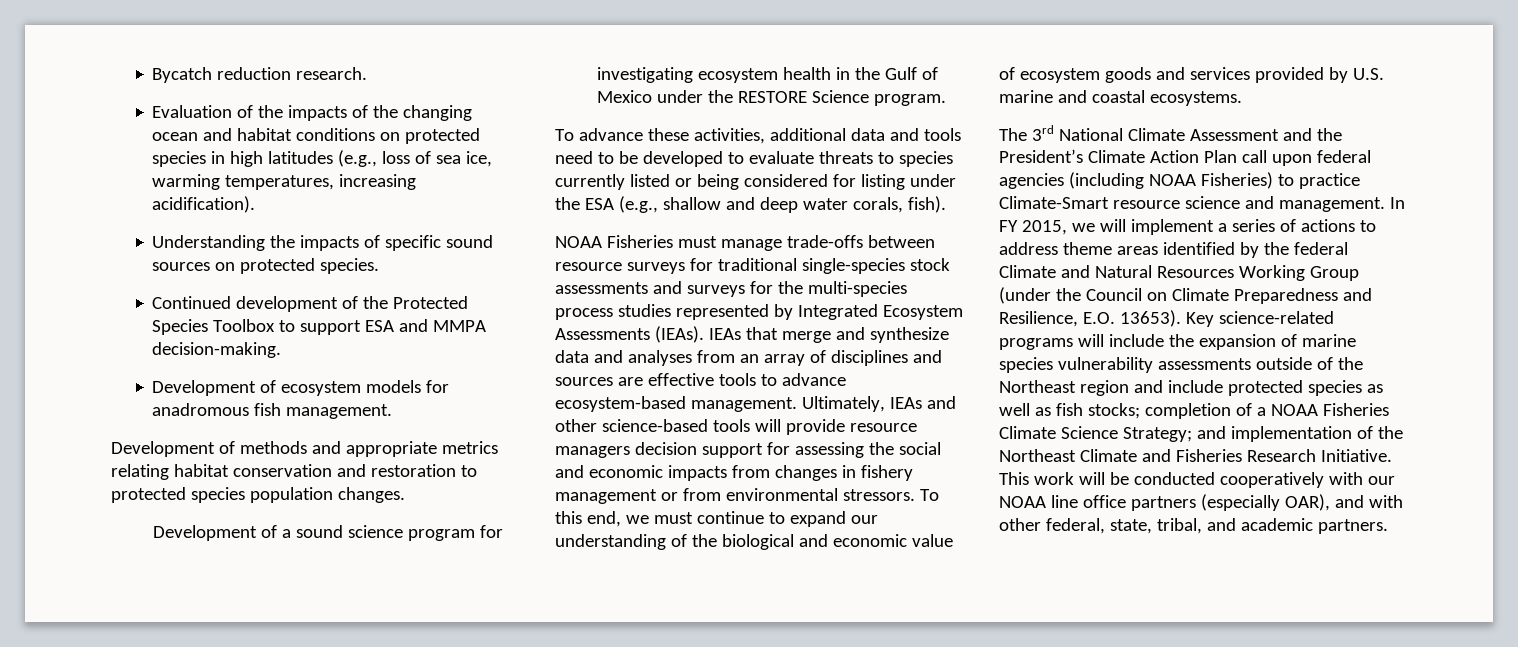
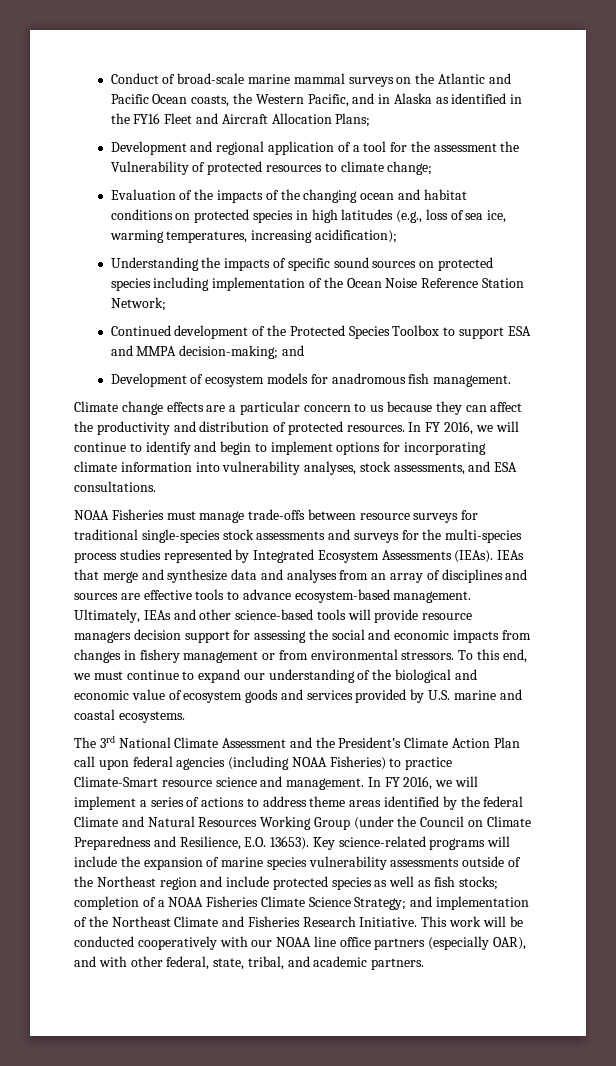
[152,67,368,83] Bycatch reduction research. -> [110,73,511,87] [110,93,523,107] [110,113,371,127] [110,141,520,155] [110,161,433,175] Conduct of broad-scale marine mammal surveys on the Atlantic and Pacific Ocean coasts, the Western Pacific, and in Alaska as identified in the FY16 Fleet and Aircraft Allocation Plans; // Development and regional application of a tool for the assessment the Vulnerability of protected resources to climate change;
[152,196,256,213] acidification). -> [315,229,398,243] acidification);
[320,258,380,274] species. -> [110,277,524,291] [110,297,166,311] species including implementation of the Ocean Noise Reference Station Network;
[152,342,282,358] decision-making. -> [179,345,305,359] decision-making; and
[111,441,498,457] [111,464,477,480] [111,487,405,503] [153,525,504,541] [597,67,939,83] [597,90,947,106] [555,128,961,144] [555,151,953,167] [555,174,956,190] [555,196,946,213] Development of methods and appropriate metrics relating habitat conservation and restoration to protected species population changes. // Development of a sound science program for investigating ecosystem health in the Gulf of Mexico under the RESTORE Science program. // To advance these activities, additional data and tools need to be developed to evaluate threats to species currently listed or being considered for listing under the ESA (e.g., shallow and deep water corals, fish). -> [74,401,523,415] [74,421,519,435] [74,441,487,455] [74,461,518,475] [74,481,156,492] Climate change effects are a particular concern to us because they can affect the productivity and distribution of protected resources. In FY 2016, we will continue to identify and begin to implement options for incorporating climate information into vulnerability analyses, stock assessments, and ESA consultations.
[1021,220,1067,235] 2015, -> [403,776,433,790] 2016,

